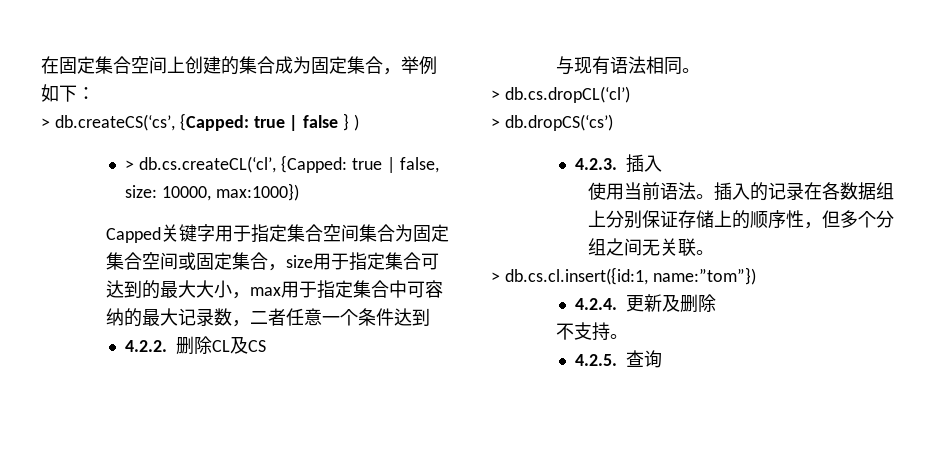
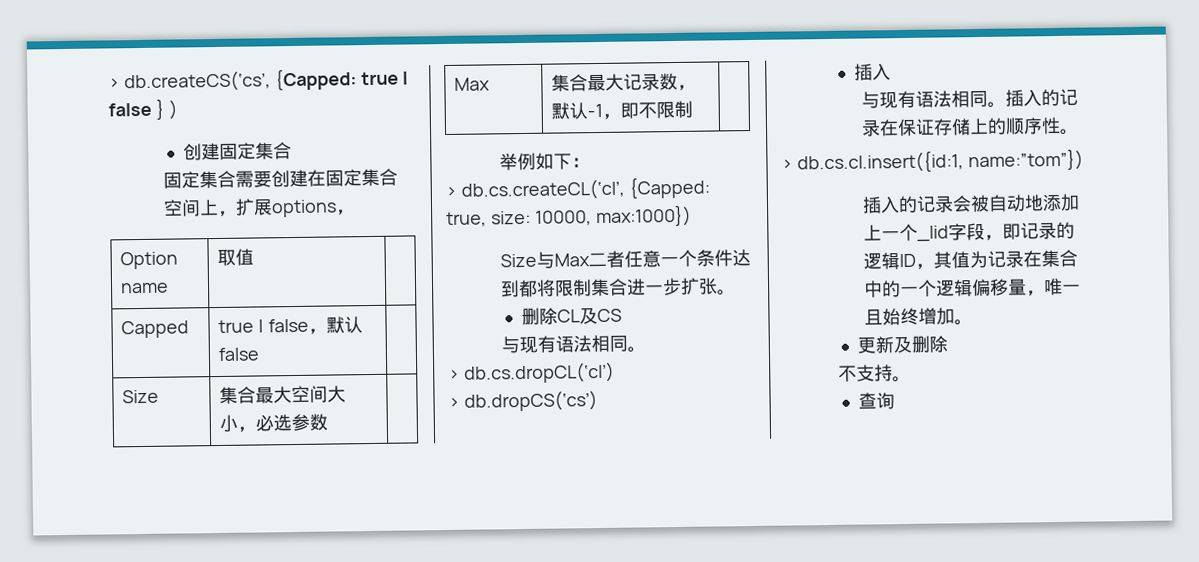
[41,56,437,75] [41,84,95,102] 在固定集合空间上创建的集合成为固定集合，举例如下： // -> (108, 83) none
[125,155,439,173] [125,183,300,201] [105,224,449,243] [105,252,439,271] [105,280,443,299] [105,308,250,327] > db.cs.createCL(‘cl’, {Capped: true | false, size: 10000, max:1000}) // Capped关键字用于指定集合空间集合为固定集合空间或固定集合，size用于指定集合可达到的最大大小，max用于指定集合中可容纳的最大记录数， -> [182,142,292,161] [162,168,398,189] [162,198,355,218] [120,251,179,270] [120,282,170,294] [217,248,255,266] [121,320,190,339] [218,316,363,335] [218,347,261,361] [122,389,160,404] [219,385,347,404] [219,413,329,433] [454,77,491,91] [551,72,697,92] [551,100,694,120] [498,152,590,171] [445,176,710,201] [446,204,692,228] [499,251,590,269] 创建固定集合 // 固定集合需要创建在固定集合空间上，扩展options， // Option name | 取值 | // Capped | true | false，默认false | // Size | 集合最大空间大小，必选参数 | // Max | 集合最大记录数，默认-1，即不限制 | // 举例如下： // > db.cs.createCL(‘cl’, {Capped: true, size: 10000, max:1000}) // Size与Max
[125,340,168,352] // 4.2.2. -> [517,277,736,298] 都将限制集合进一步扩张。 //
[575,158,618,170] 4.2.3. -> (598, 401) none
[587,182,894,201] [587,210,642,229] 使用当前语法。插入的记录在各数据组上分别 -> [860,88,1078,109] [860,119,899,137] 与现有语法相同。插入的记录在
[803,210,894,229] [587,238,714,256] [491,267,756,285] [575,298,618,310] ，但多个分组之间无关联。 // > db.cs.cl.insert({id:1, name:”tom”}) // 4.2.4. -> [1059,128,1079,135] [781,148,1084,174] [861,193,1080,214] [862,221,1075,242] [862,249,1078,270] [863,277,1081,298] [863,307,973,326] 。 // > db.cs.cl.insert({id:1, name:”tom”}) // 插入的记录会被自动地添加上一个_lid字段，即记录的逻辑ID，其值为记录在集合中的一个逻辑偏移量，唯一且始终增加。 //
[575,354,618,366] 4.2.5. -> (911, 379) none

